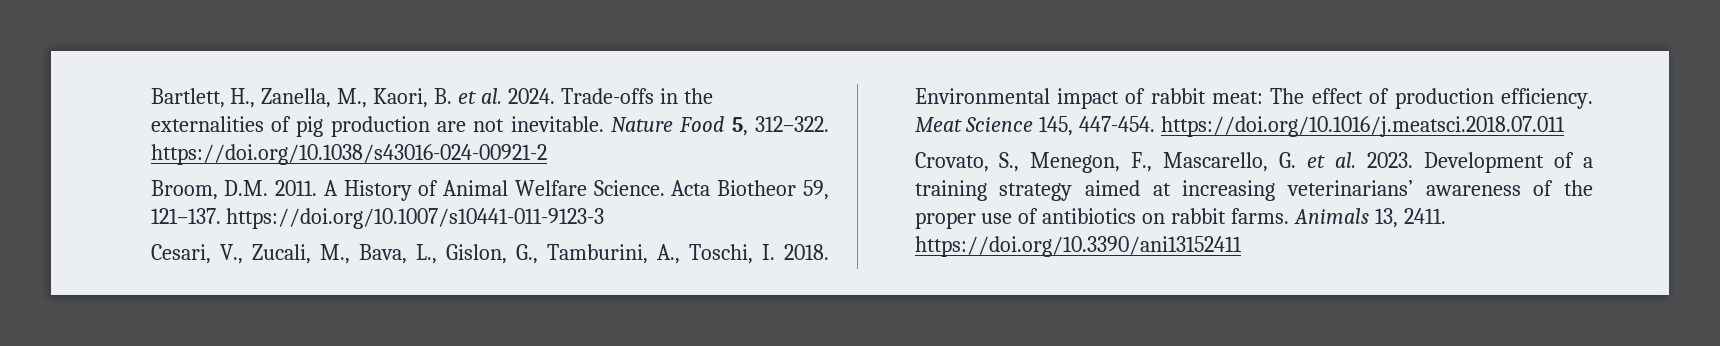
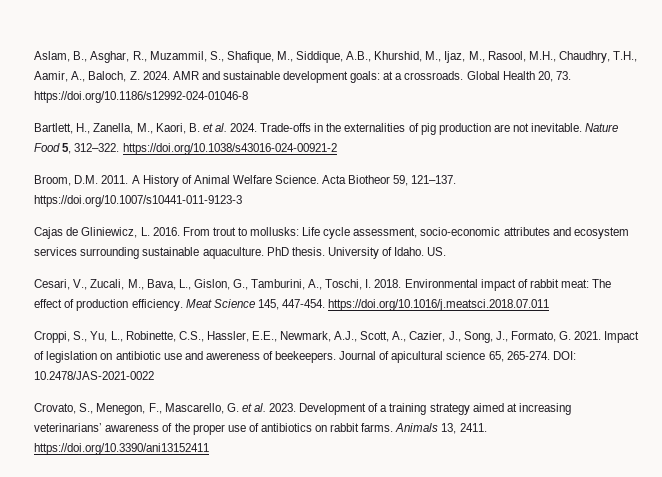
(150, 98) none -> [34,51,638,63] [34,71,571,83] [34,91,249,103] Aslam, B., Asghar, R., Muzammil, S., Shafique, M., Siddique, A.B., Khurshid, M., Ijaz, M., Rasool, M.H., Chaudhry, T.H., Aamir, A., Baloch, Z. 2024. AMR and sustainable development goals: at a crossroads. Global Health 20, 73. https://doi.org/10.1186/s12992-024-01046-8 //
(605, 218) none -> [34,227,629,239] [34,247,447,259] // Cajas de Gliniewicz, L. 2016. From trout to mollusks: Life cycle assessment, socio-economic attributes and ecosystem services surrounding sustainable aquaculture. PhD thesis. University of Idaho. US.
(1566, 126) none -> [34,331,640,343] [34,351,576,363] [34,371,155,380] // Croppi, S., Yu, L., Robinette, C.S., Hassler, E.E., Newmark, A.J., Scott, A., Cazier, J., Song, J., Formato, G. 2021. Impact of legislation on antibiotic use and awereness of beekeepers. Journal of apicultural science 65, 265-274. DOI: 10.2478/JAS-2021-0022

